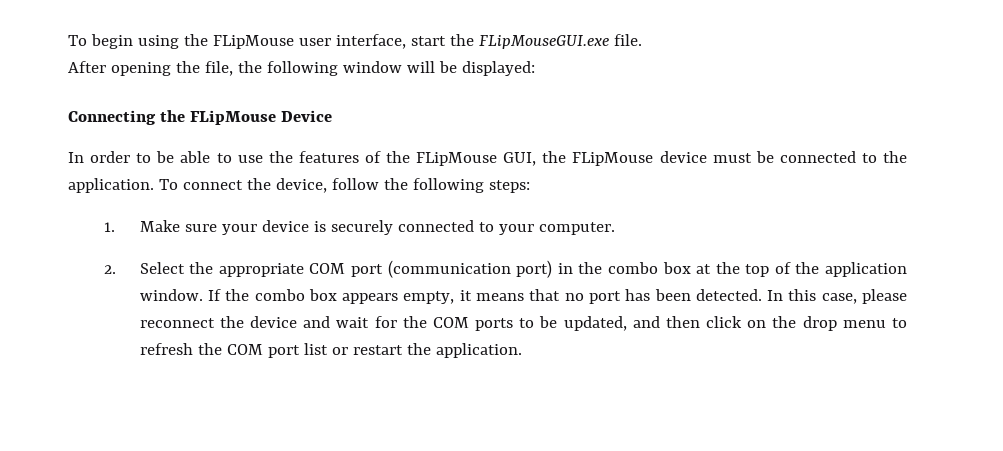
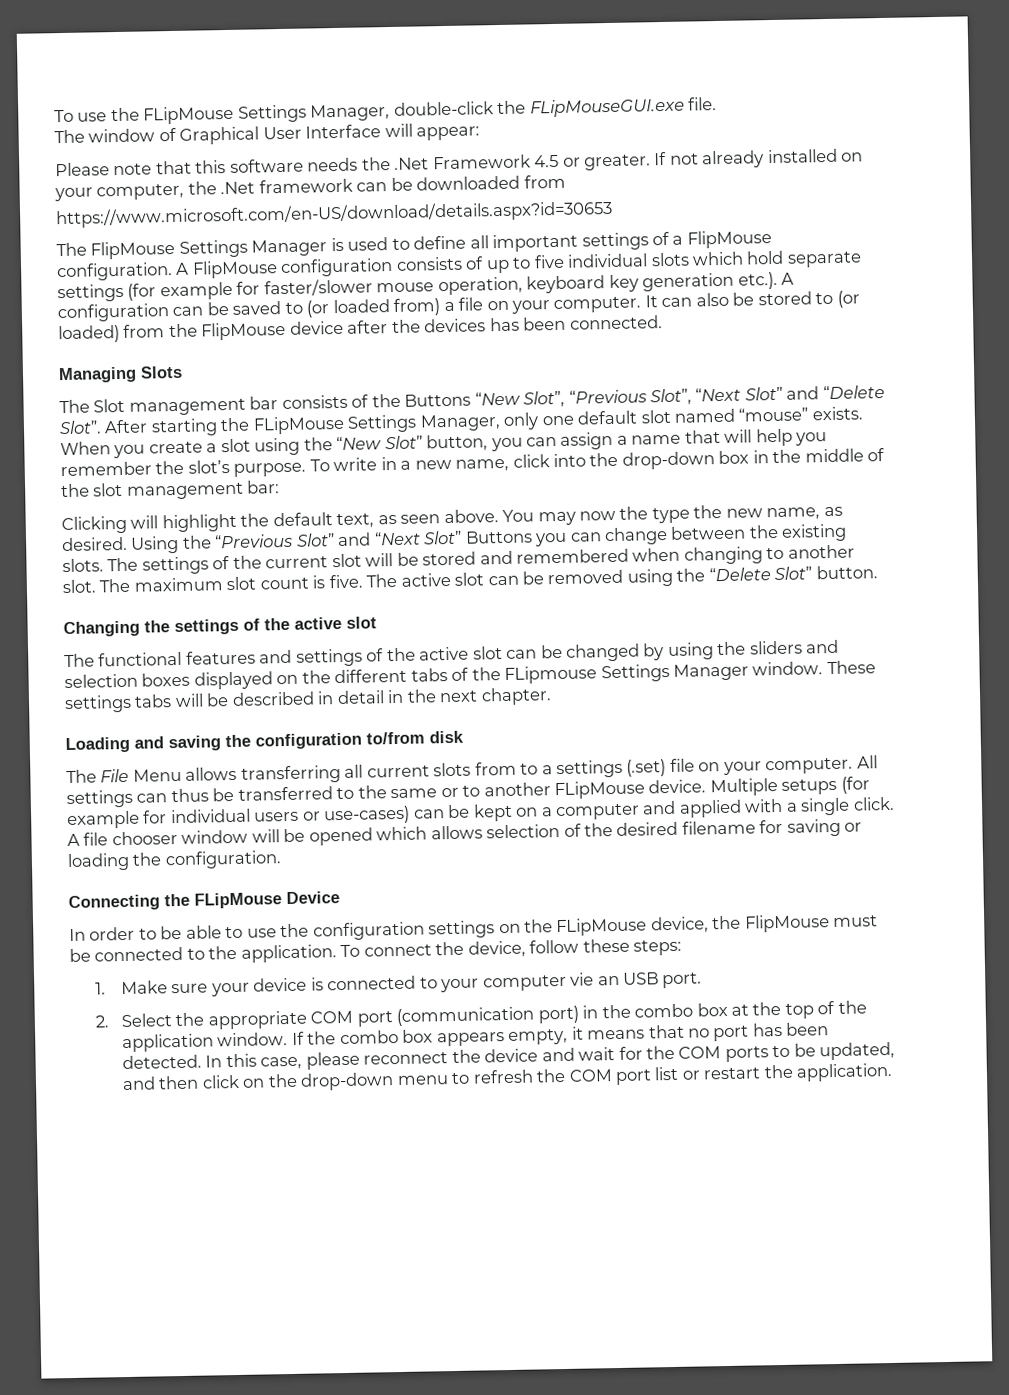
[68,34,642,49] [68,61,535,76] To begin using the FLipMouse user interface, start the FLipMouseGUI.exe file. // After opening the file, the following window will be displayed: -> [54,97,718,125] [54,123,481,145] [55,148,864,177] [54,174,566,202] [55,199,613,229] [56,230,772,260] [56,250,862,282] [57,271,795,303] [57,290,860,323] [58,315,663,344] [58,365,183,384] [59,384,885,416] [59,406,863,437] [60,428,828,459] [60,447,886,477] [61,480,281,500] [61,504,843,535] [62,523,848,554] [62,544,855,575] [62,565,878,594] [63,616,377,638] [64,639,840,668] [64,660,876,690] [64,687,552,714] [65,730,464,754] [66,755,878,784] [66,776,870,809] [67,796,895,830] [67,818,863,847] [67,850,282,872] To use the FLipMouse Settings Manager, double-click the FLipMouseGUI.exe file. // The window of Graphical User Interface will appear: // Please note that this software needs the .Net Framework 4.5 or greater. If not already installed on your computer, the .Net framework can be downloaded from // https://www.microsoft.com/en-US/download/details.aspx?id=30653 // The FlipMouse Settings Manager is used to define all important settings of a FlipMouse configuration. A FlipMouse configuration consists of up to five individual slots which hold separate settings (for example for faster/slower mouse operation, keyboard key generation etc.). A configuration can be saved to (or loaded from) a file on your computer. It can also be stored to (or loaded) from the FlipMouse device after the devices has been connected. // Managing Slots // The Slot management bar consists of the Buttons “New Slot”, “Previous Slot”, “Next Slot” and “Delete Slot”. After starting the FLipMouse Settings Manager, only one default slot named “mouse” exists. When you create a slot using the “New Slot” button, you can assign a name that will help you remember the slot’s purpose. To write in a new name, click into the drop-down box in the middle of the slot management bar: // Clicking will highlight the default text, as seen above. You may now the type the new name, as desired. Using the “Previous Slot” and “Next Slot” Buttons you can change between the existing slots. The settings of the current slot will be stored and remembered when changing to another slot. The maximum slot count is five. The active slot can be removed using the “Delete Slot” button. // Changing the settings of the active slot // The functional features and settings of the active slot can be changed by using the sliders and selection boxes displayed on the different tabs of the FLipmouse Settings Manager window. These settings tabs will be described in detail in the next chapter. // Loading and saving the configuration to/from disk // The File Menu allows transferring all current slots from to a settings (.set) file on your computer. All settings can thus be transferred to the same or to another FLipMouse device. Multiple setups (for example for individual users or use-cases) can be kept on a computer and applied with a single click. A file chooser window will be opened which allows selection of the desired filename for saving or loading the configuration.
[298,151,707,166] features of the FLipMouse GUI, the FLipMouse device -> [312,914,830,941] configuration settings on the FLipMouse device, the FlipMouse
[383,178,484,193] the following -> [582,938,630,953] these
[330,220,393,235] securely -> (324, 984) none
[538,222,615,235] computer. -> [482,972,703,992] computer vie an USB port.
[802,316,837,331] drop -> [300,1072,395,1091] drop-down

